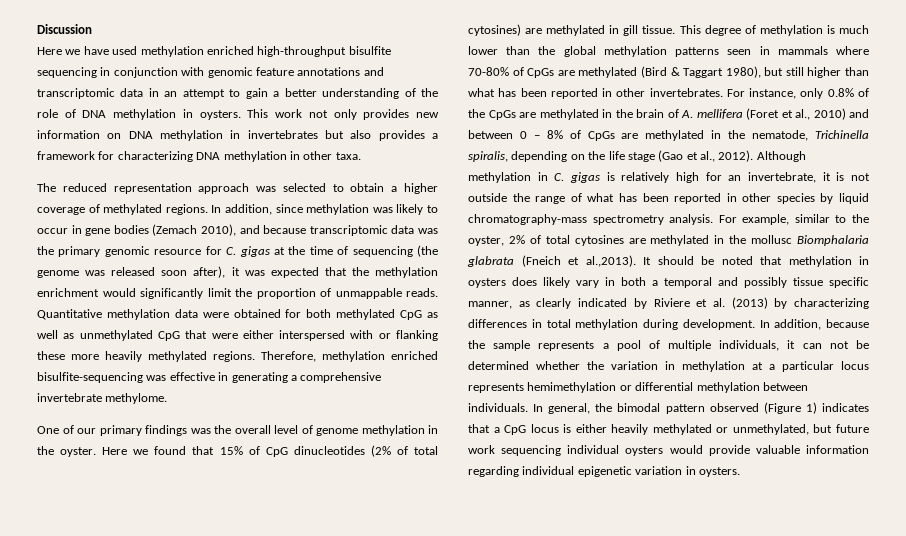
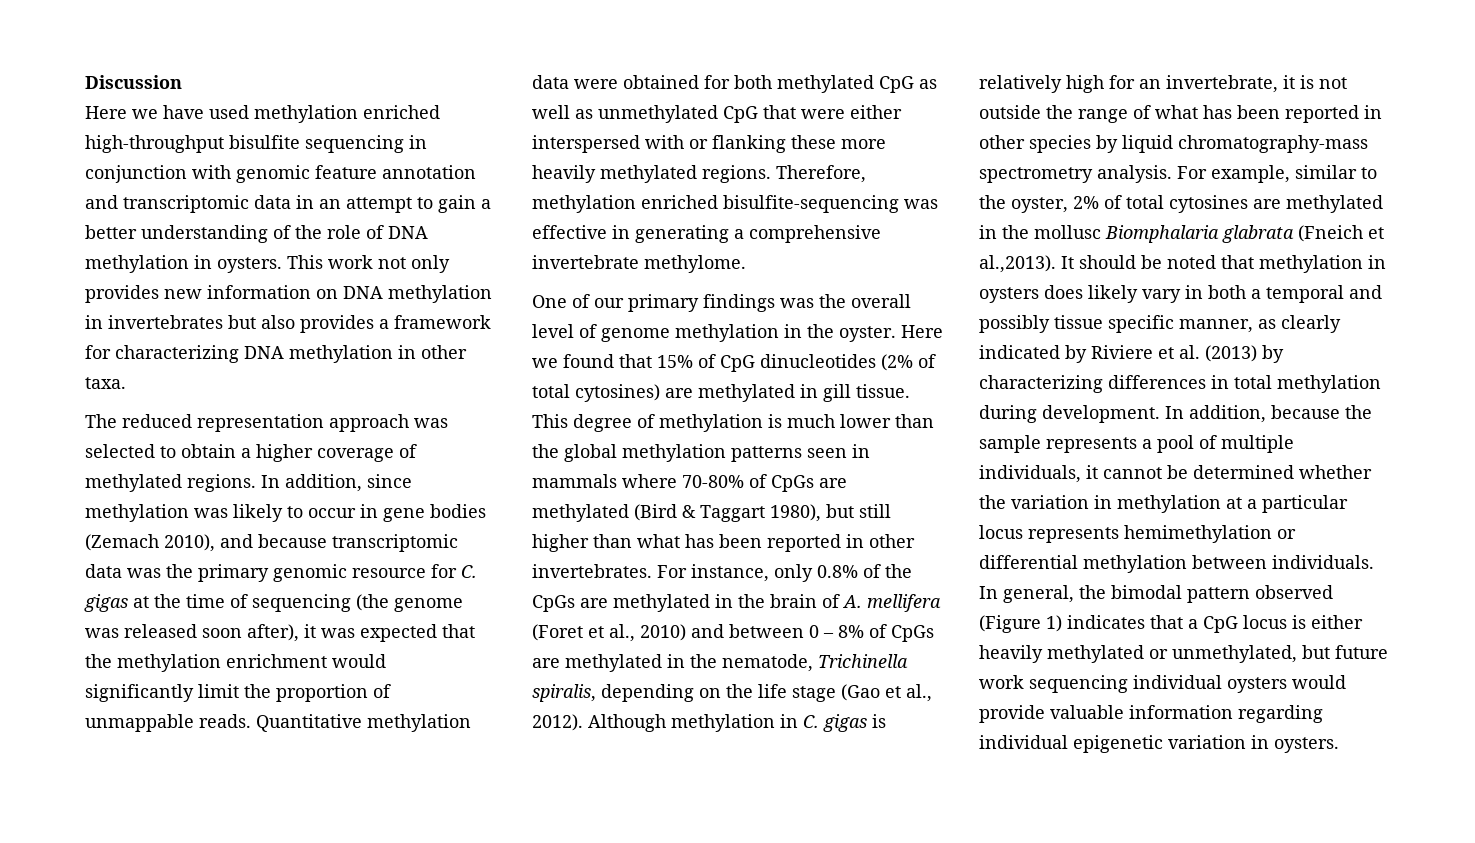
[297,67,361,76] annotations -> [382,165,476,179] annotation
[802,341,849,349] can not -> [1103,467,1162,479] cannot

